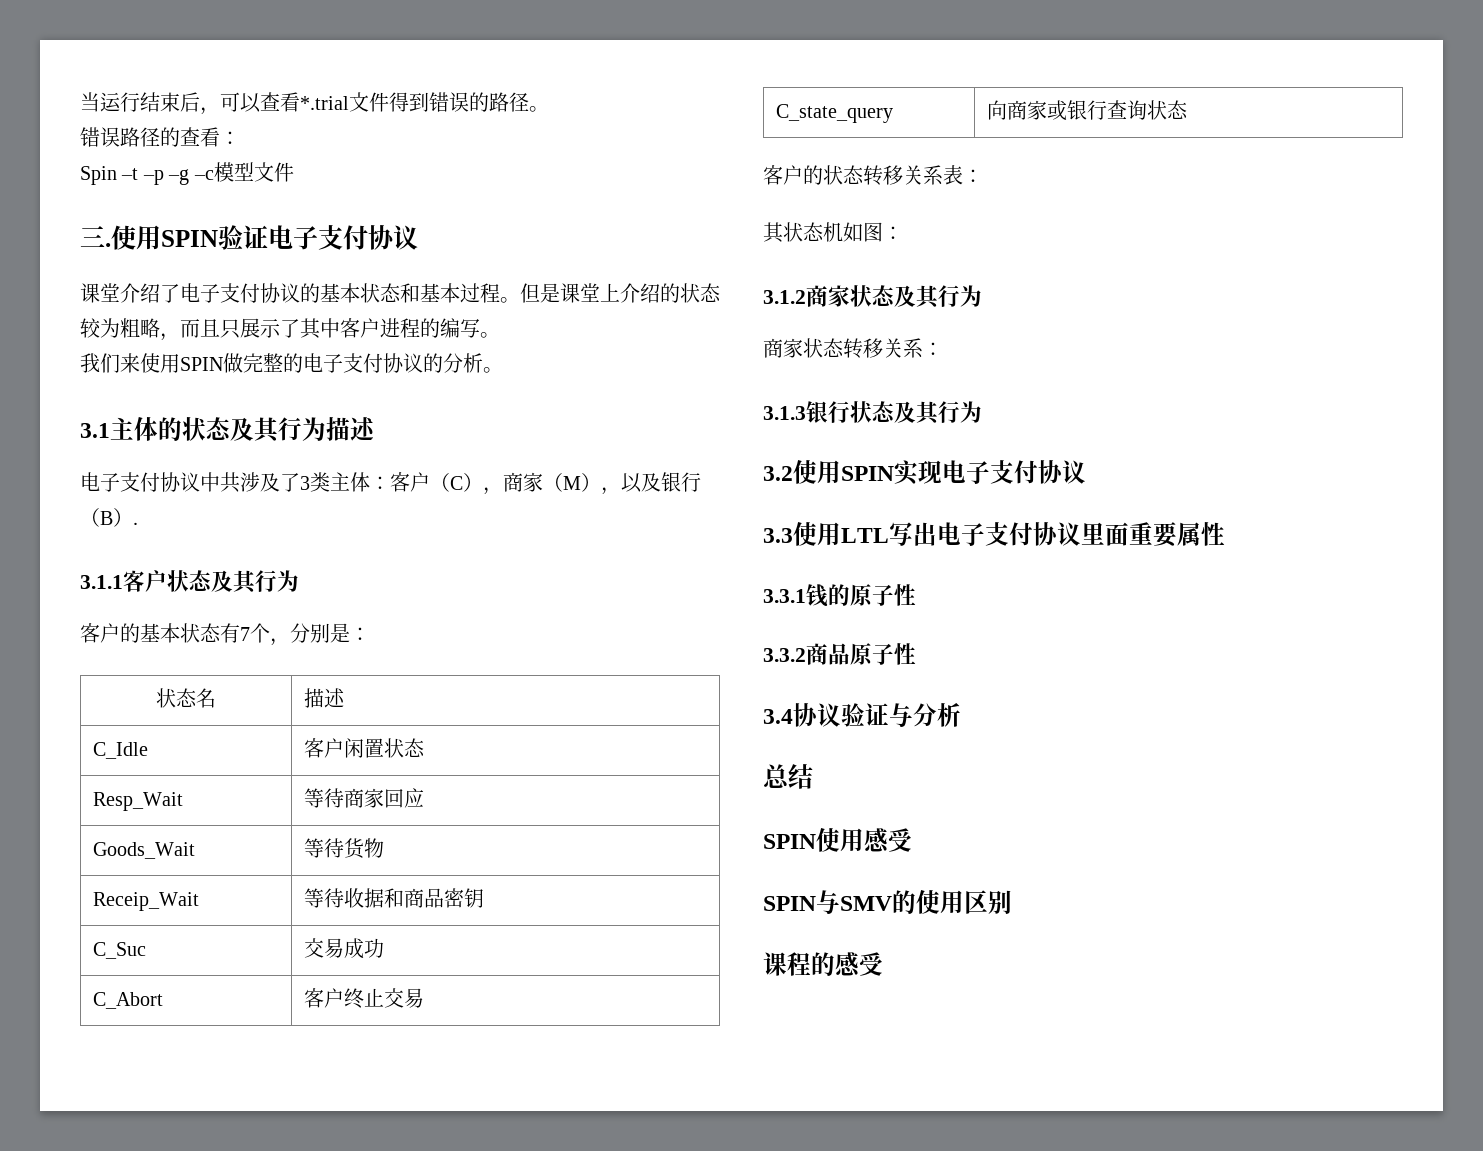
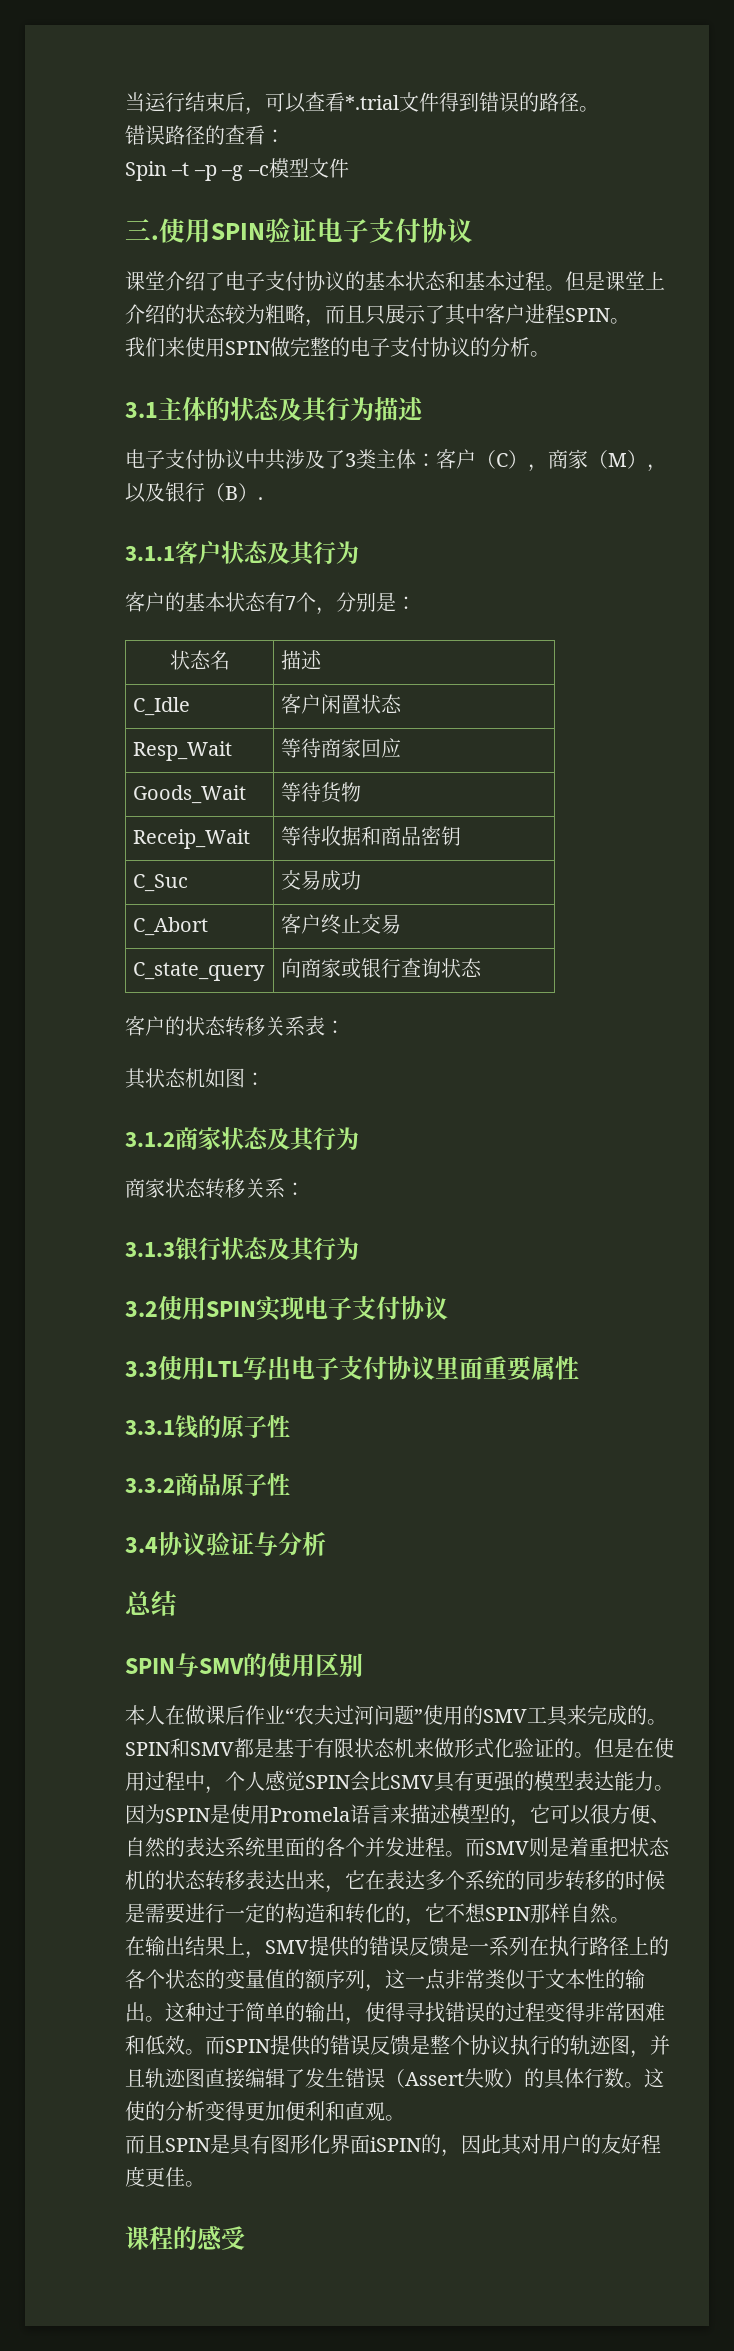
[420,318,480,338] 的编写 -> [565,308,610,322] SPIN
[763,828,912,853] // SPIN使用感受 -> (177, 1603) none
(1012, 902) none -> [125,1705,667,1726] [125,1738,674,1758] [125,1770,674,1794] [125,1804,670,1827] [125,1837,670,1858] [125,1870,665,1893] [125,1903,630,1926] [125,1936,669,1959] [125,1969,645,1992] [125,2002,665,2025] [125,2035,670,2058] [125,2068,664,2089] [125,2101,405,2121] [125,2134,661,2157] [125,2166,205,2187] // 本人在做课后作业“农夫过河问题”使用的SMV工具来完成的。SPIN和SMV都是基于有限状态机来做形式化验证的。但是在使用过程中，个人感觉SPIN会比SMV具有更强的模型表达能力。因为SPIN是使用Promela语言来描述模型的，它可以很方便、自然的表达系统里面的各个并发进程。而SMV则是着重把状态机的状态转移表达出来，它在表达多个系统的同步转移的时候是需要进行一定的构造和转化的，它不想SPIN那样自然。 // 在输出结果上，SMV提供的错误反馈是一系列在执行路径上的各个状态的变量值的额序列，这一点非常类似于文本性的输出。这种过于简单的输出，使得寻找错误的过程变得非常困难和低效。而SPIN提供的错误反馈是整个协议执行的轨迹图，并且轨迹图直接编辑了发生错误（Assert失败）的具体行数。这使的分析变得更加便利和直观。 // 而且SPIN是具有图形化界面iSPIN的，因此其对用户的友好程度更佳。

